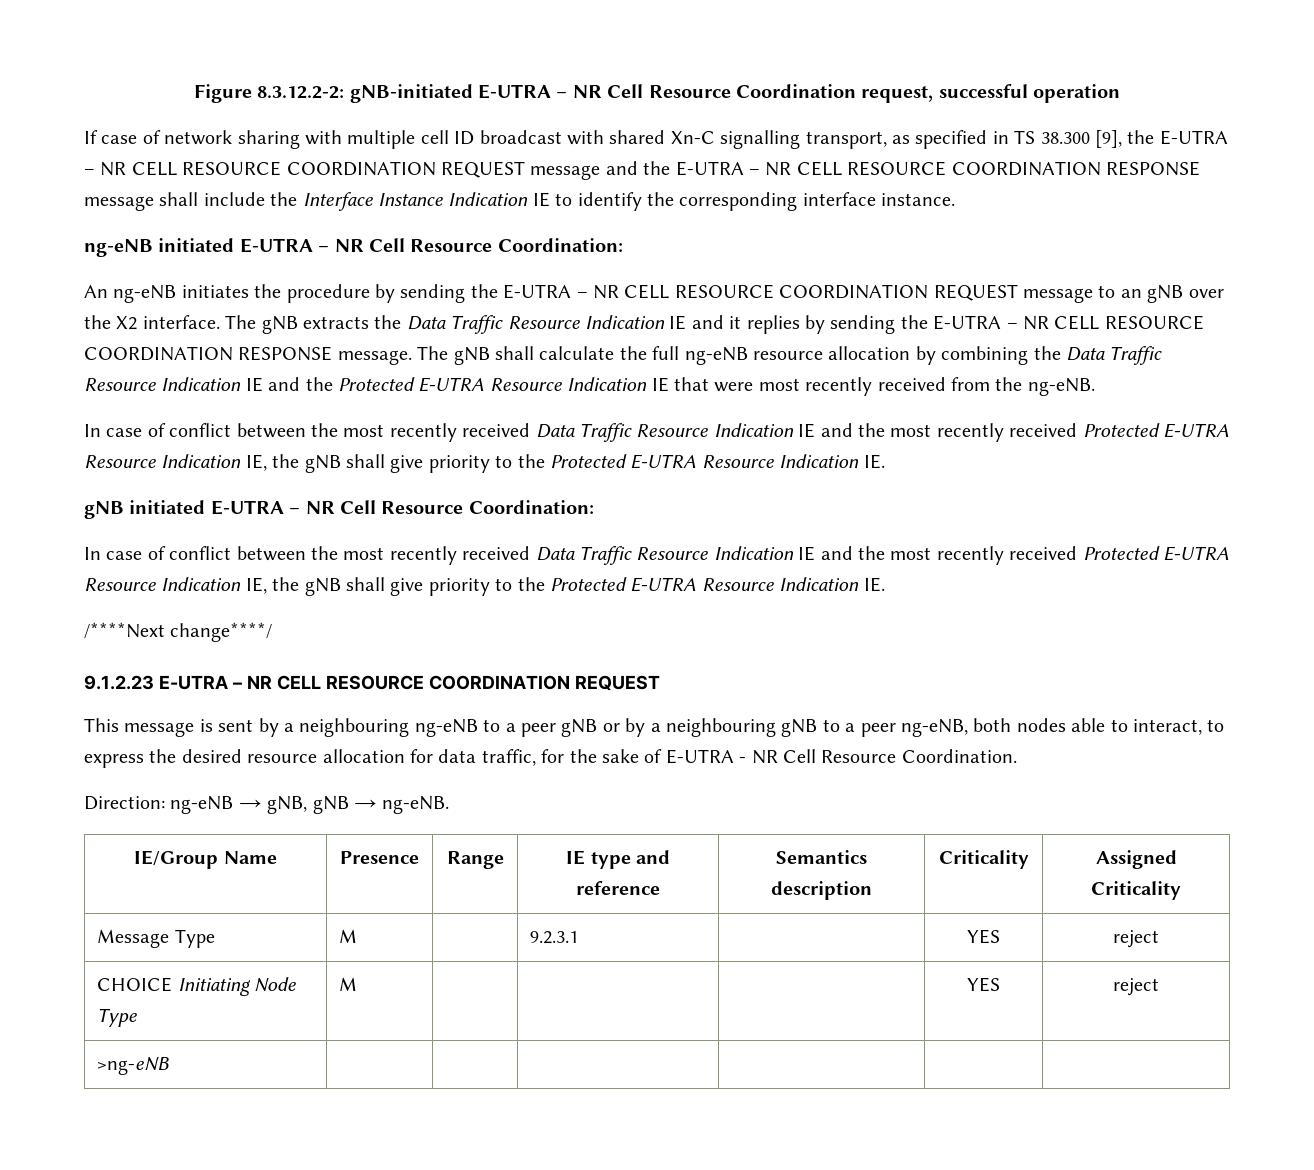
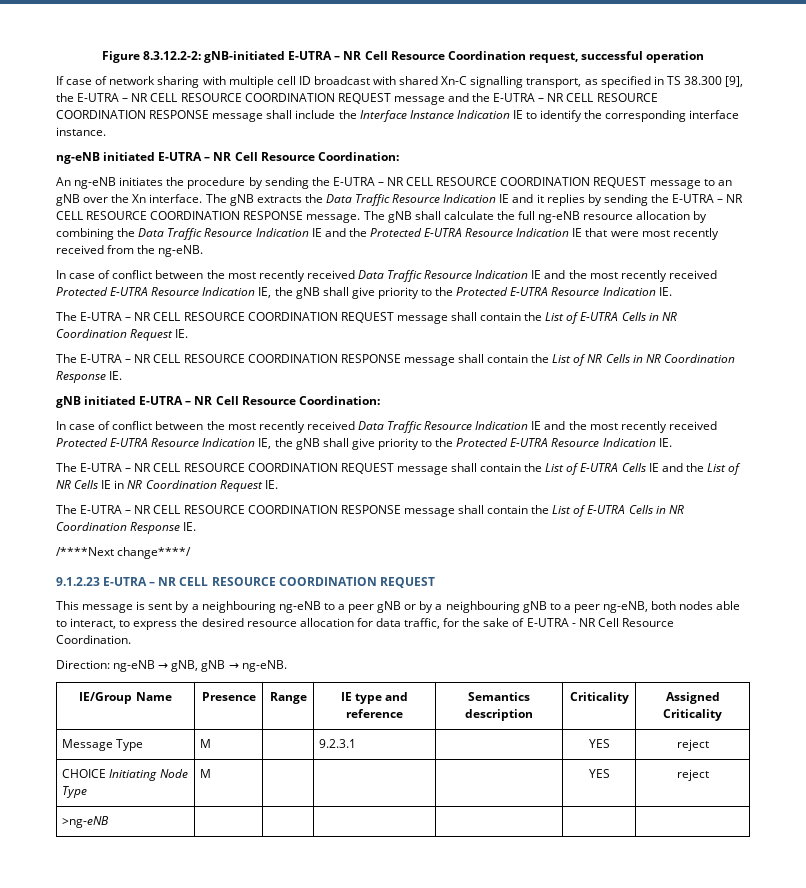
[116,316,138,330] X2 -> [132,194,147,203] Xn
(885, 461) none -> [56,312,677,324] [56,329,189,341] [56,354,735,366] [56,371,123,383] // The E-UTRA – NR CELL RESOURCE COORDINATION REQUEST message shall contain the List of E-UTRA Cells in NR Coordination Request IE. // The E-UTRA – NR CELL RESOURCE COORDINATION RESPONSE message shall contain the List of NR Cells in NR Coordination Response IE.
(885, 584) none -> [56,463,742,475] [56,480,278,492] [56,505,684,517] [56,522,197,534] // The E-UTRA – NR CELL RESOURCE COORDINATION REQUEST message shall contain the List of E-UTRA Cells IE and the List of NR Cells IE in NR Coordination Request IE. // The E-UTRA – NR CELL RESOURCE COORDINATION RESPONSE message shall contain the List of E-UTRA Cells in NR Coordination Response IE.

